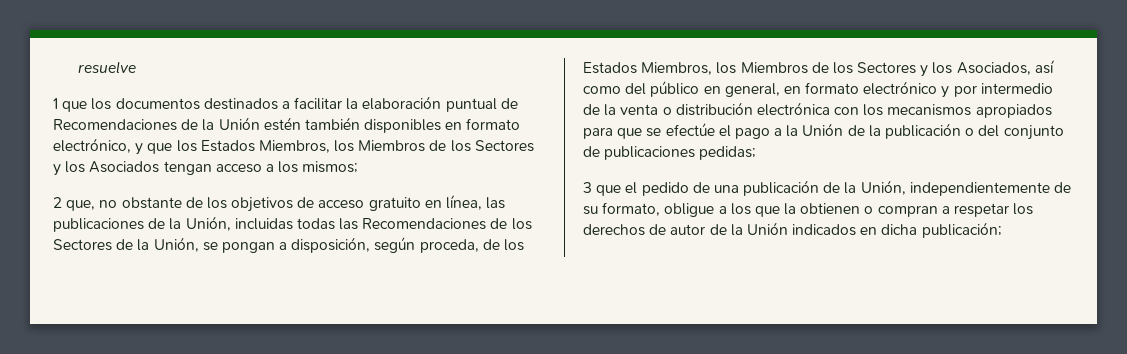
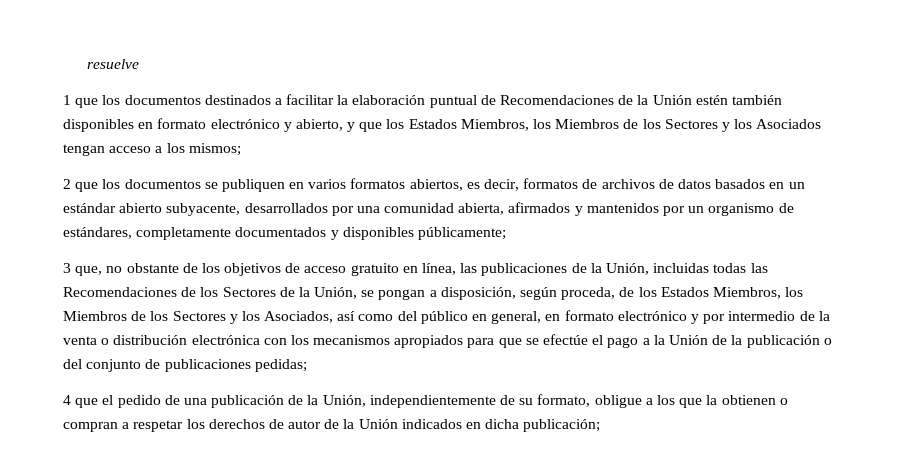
[53,138,131,153] electrónico, -> [210,119,343,132] electrónico y abierto,
(62, 202) none -> [75,178,805,192] [63,202,794,216] [63,227,506,240] [63,263,71,273] que los documentos se publiquen en varios formatos abiertos, es decir, formatos de archivos de datos basados en un estándar abierto subyacente, desarrollados por una comunidad abierta, afirmados y mantenidos por un organismo de estándares, completamente documentados y disponibles públicamente; // 3
[583,182,592,193] 3 -> [63,395,71,405] 4

